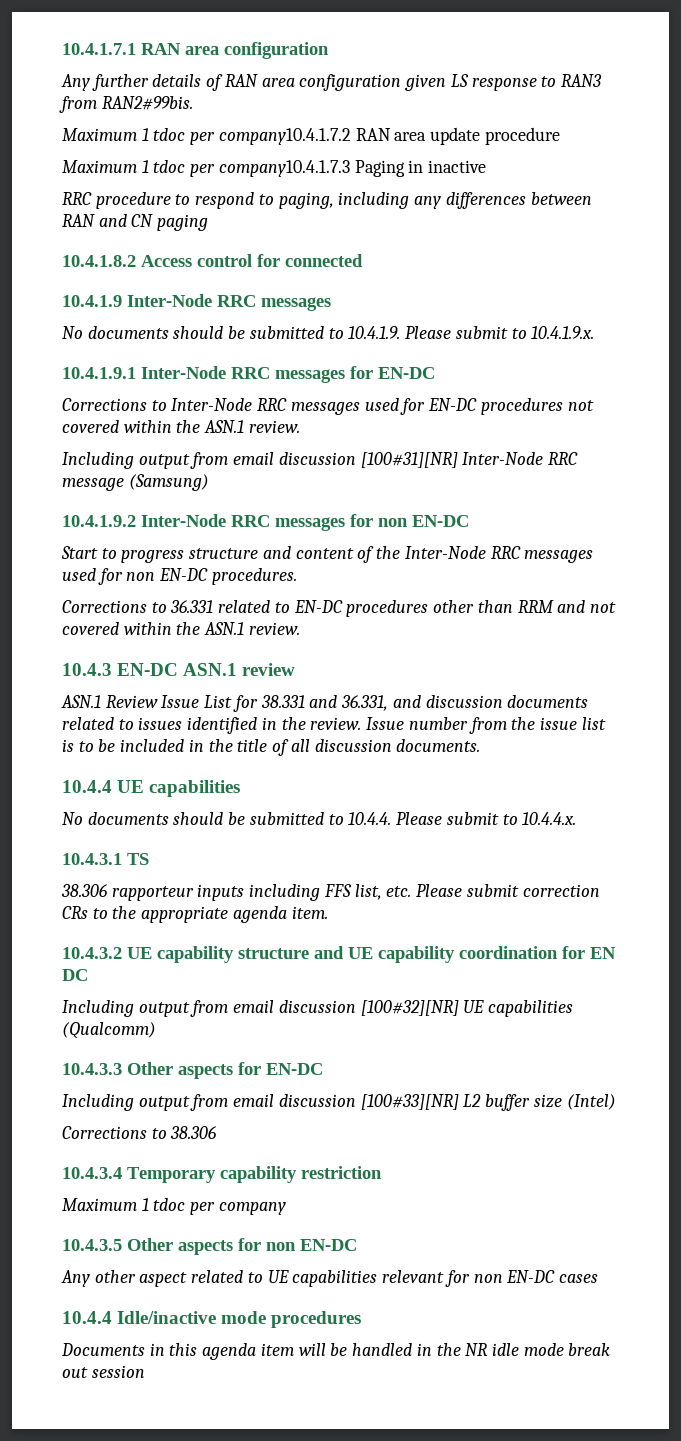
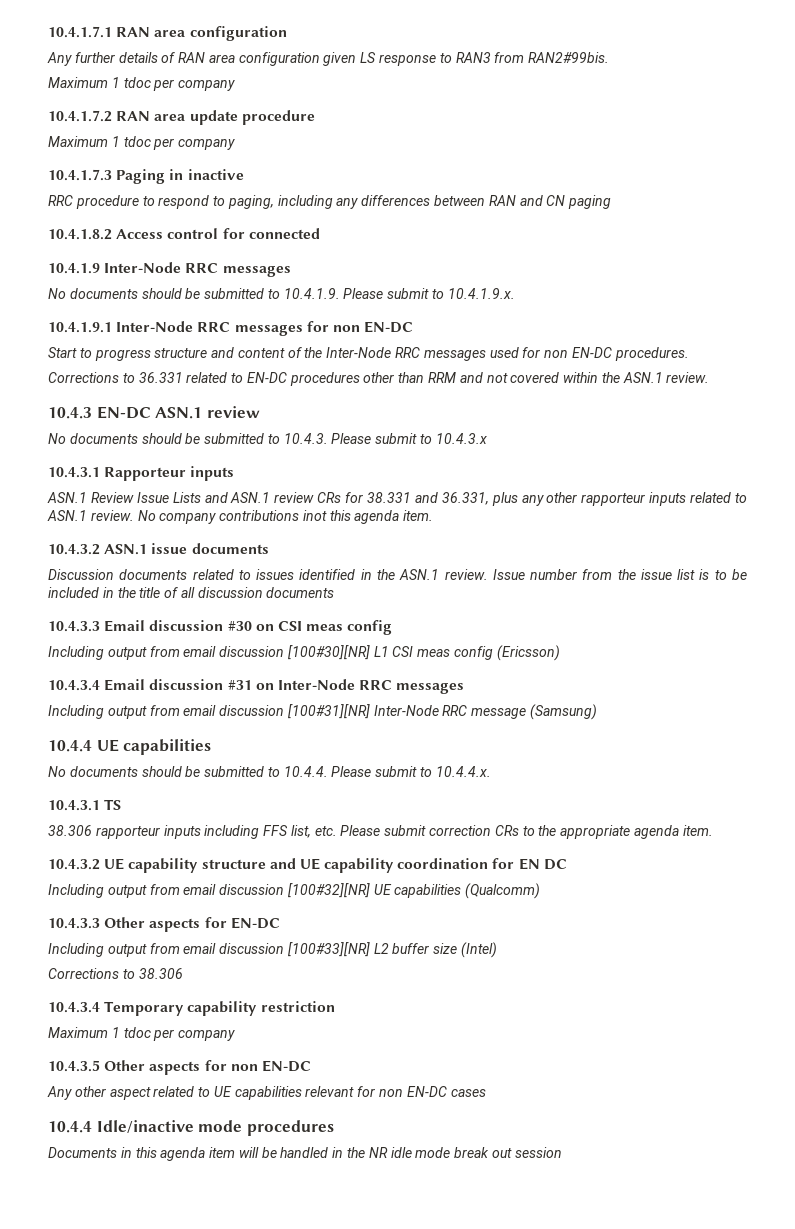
[218,128,351,145] company10.4.1.7.2 -> [178,80,236,91] [48,110,112,122] company // 10.4.1.7.2
[218,160,350,177] company10.4.1.7.3 -> [178,139,236,150] [48,169,112,181] company // 10.4.1.7.3
[378,367,435,379] [62,398,594,415] [62,420,300,433] [62,452,579,469] [62,474,209,491] [62,514,373,531] EN-DC // Corrections to Inter-Node RRC messages used for EN-DC procedures not covered within the ASN.1 review. // Including output from email discussion [100#31][NR] Inter-Node RRC message (Samsung) // 10.4.1.9.2 Inter-Node RRC messages for -> (329, 326) none
[61,695,503,712] ASN.1 Review Issue List for 38.331 and 36.331, and discussion -> [48,433,487,444] [48,466,235,481] [47,492,748,506] [47,510,434,524] [48,543,269,555] [48,569,114,580] No documents should be submitted to 10.4.3. Please submit to 10.4.3.x // 10.4.3.1 Rapporteur inputs // ASN.1 Review Issue Lists and ASN.1 review CRs for 38.331 and 36.331, plus any other rapporteur inputs related to ASN.1 review. No company contributions inot this agenda item. // 10.4.3.2 ASN.1 issue documents // Discussion
(306, 723) none -> [399,569,440,580] ASN.1
[396,739,481,752] documents. -> [266,587,335,598] [48,620,393,635] [48,645,560,661] [48,679,465,694] [48,704,598,720] documents // 10.4.3.3 Email discussion #30 on CSI meas config // Including output from email discussion [100#30][NR] L1 CSI meas config (Ericsson) // 10.4.3.4 Email discussion #31 on Inter-Node RRC messages // Including output from email discussion [100#31][NR] Inter-Node RRC message (Samsung)

